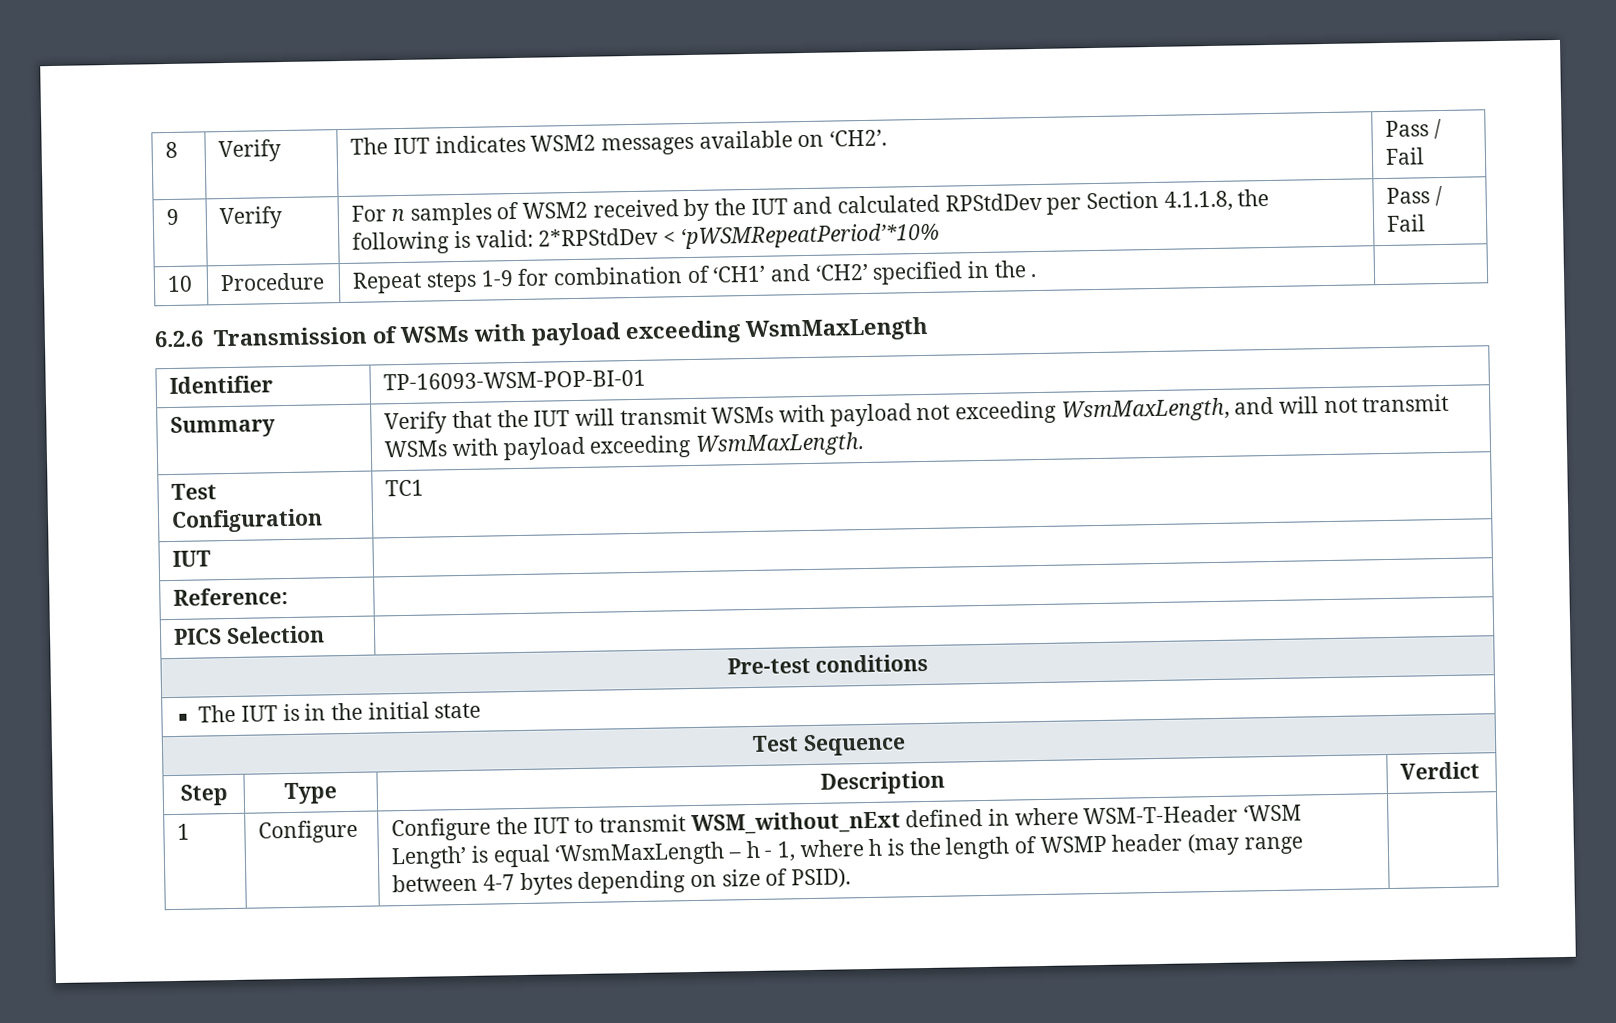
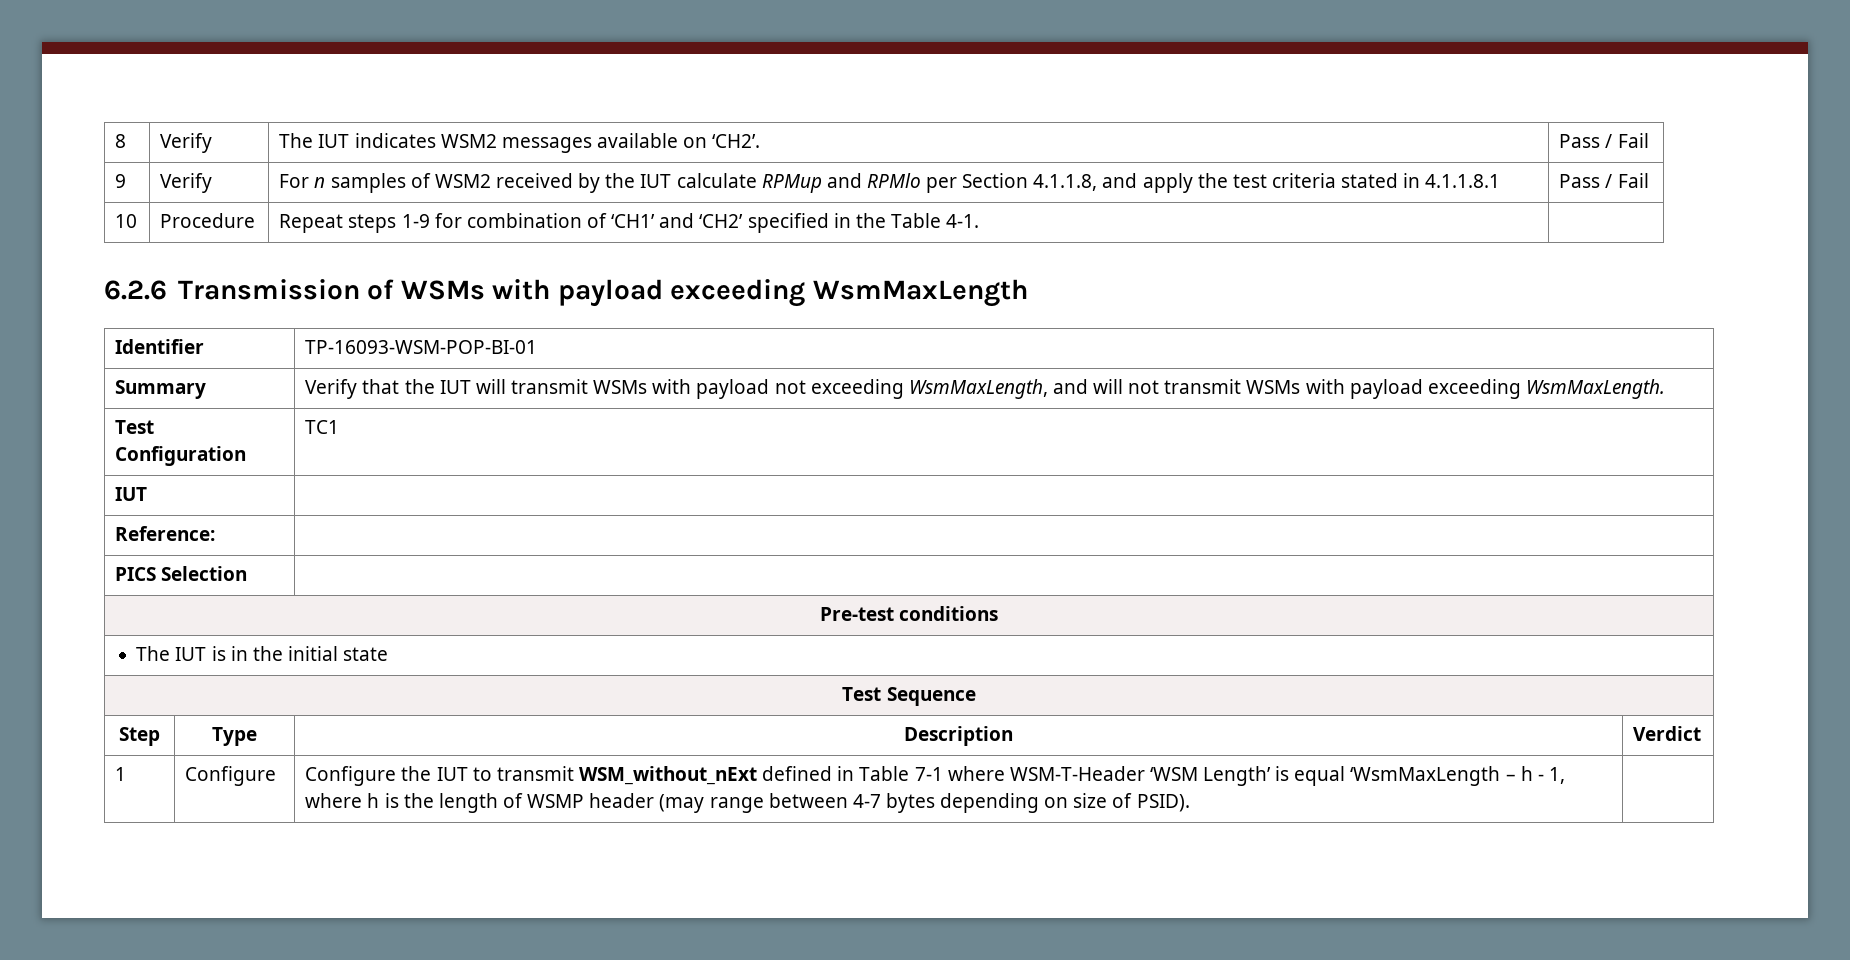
[792,188,1270,215] [352,222,940,255] and calculated RPStdDev per Section 4.1.1.8, the following is valid: 2*RPStdDev < ‘pWSMRepeatPeriod’*10% -> [676,173,1501,193] calculate RPMup and RPMlo per Section 4.1.1.8, and apply the test criteria stated in 4.1.1.8.1
[1030,274,1037,278] . -> [890,213,980,228] Table 4-1.
(1010, 817) none -> [859,766,943,781] Table 7-1

